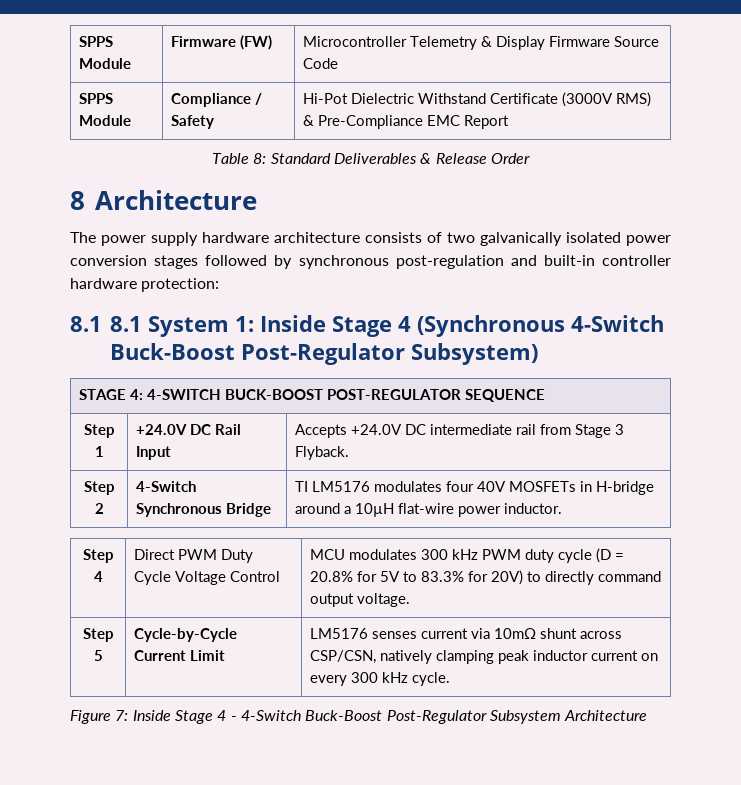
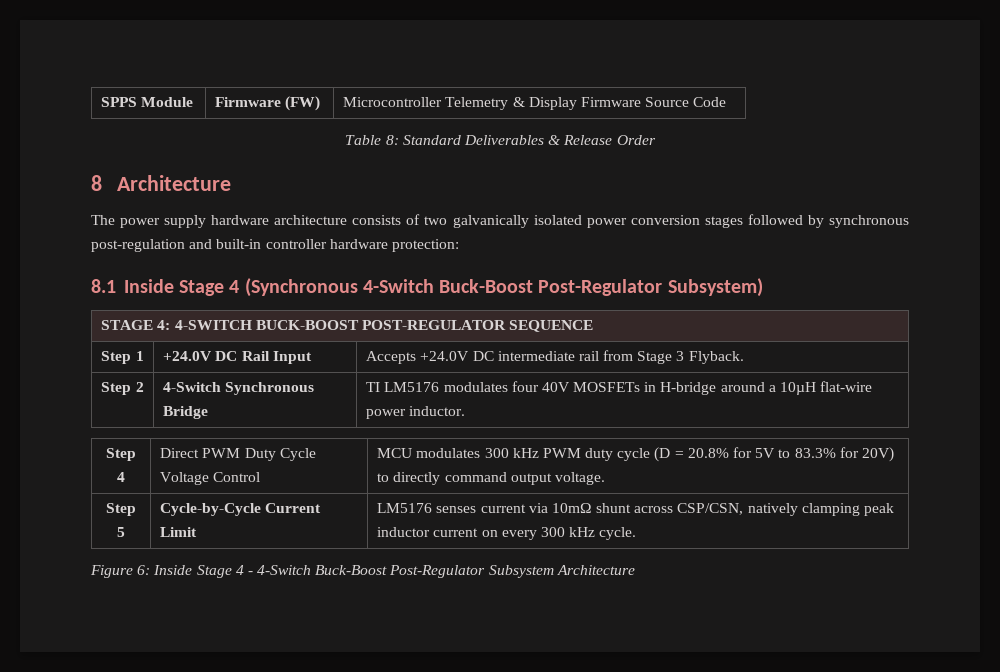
[79,93,114,104] [79,115,132,126] [171,93,263,107] [171,115,215,129] [303,92,652,107] [303,115,510,129] // SPPS Module | Compliance / Safety | Hi-Pot Dielectric Withstand Certificate (3000V RMS) & Pre-Compliance EMC Report -> (727, 102) none
[110,316,254,337] 8.1 System 1: -> (116, 286) none
[115,710,129,721] 7: -> [137,565,151,575] 6:

